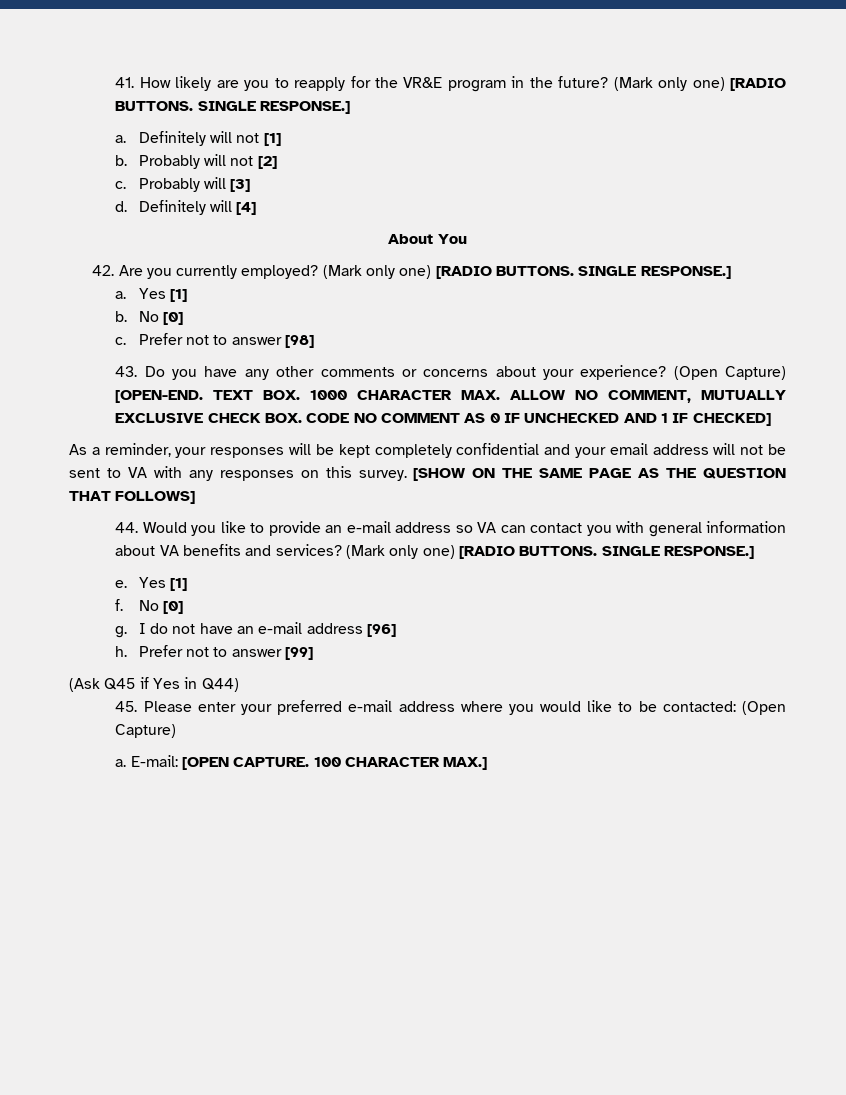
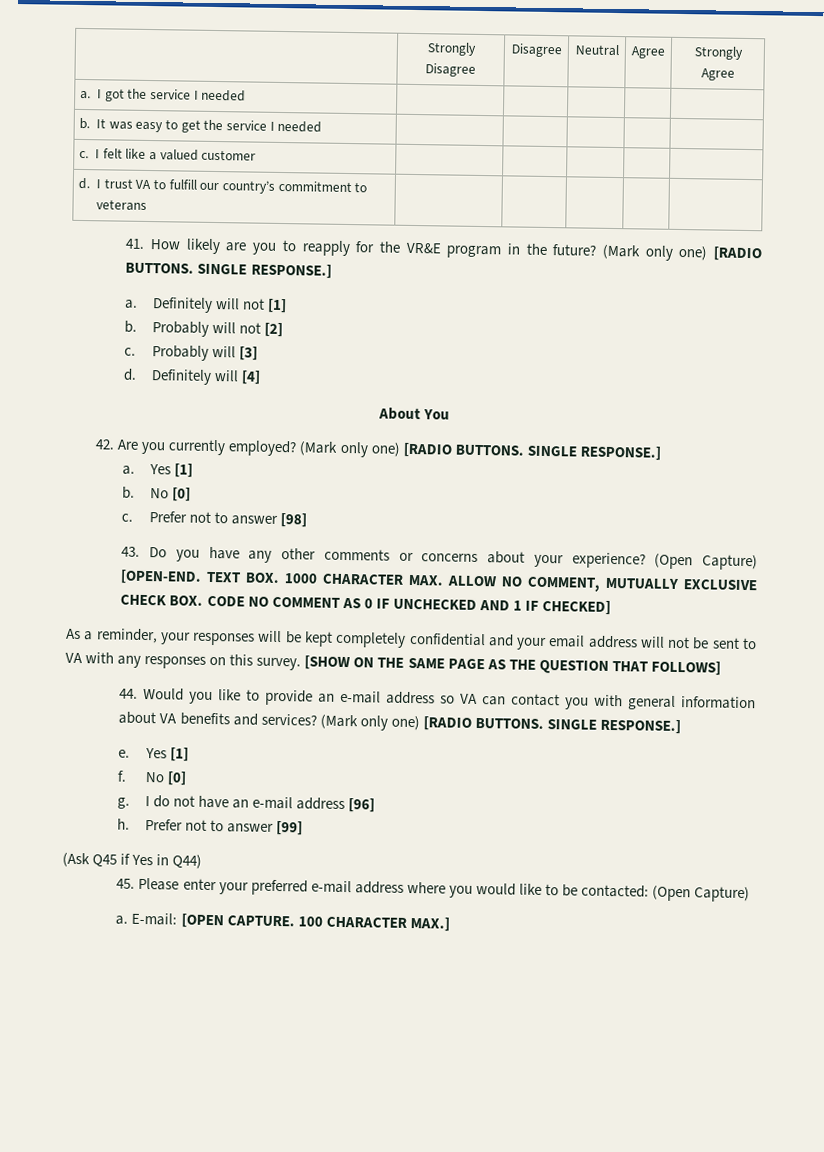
(115, 82) none -> [426,42,477,56] [425,63,476,77] [510,43,562,58] [574,44,619,57] [631,46,665,59] [693,46,743,60] [700,68,735,81] [80,88,247,102] [79,117,323,133] [79,148,257,161] [78,177,368,194] [96,199,148,211] | Strongly Disagree | Disagree | Neutral | Agree | Strongly Agree // a. I got the service I needed | | | | | // b. It was easy to get the service I needed | | | | | // c. I felt like a valued customer | | | | | // d. I trust VA to fulfill our country’s commitment to veterans | | | | | //

